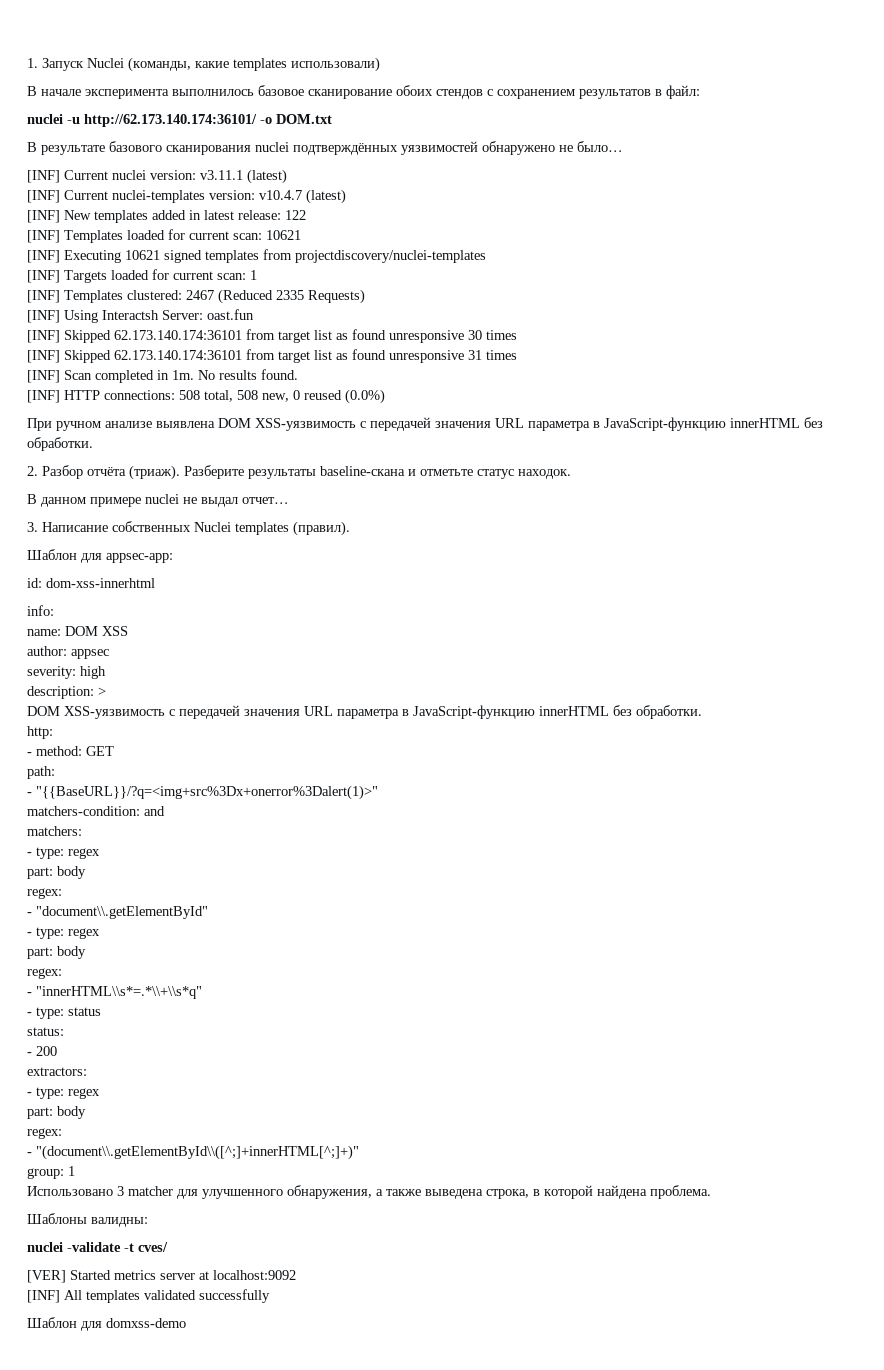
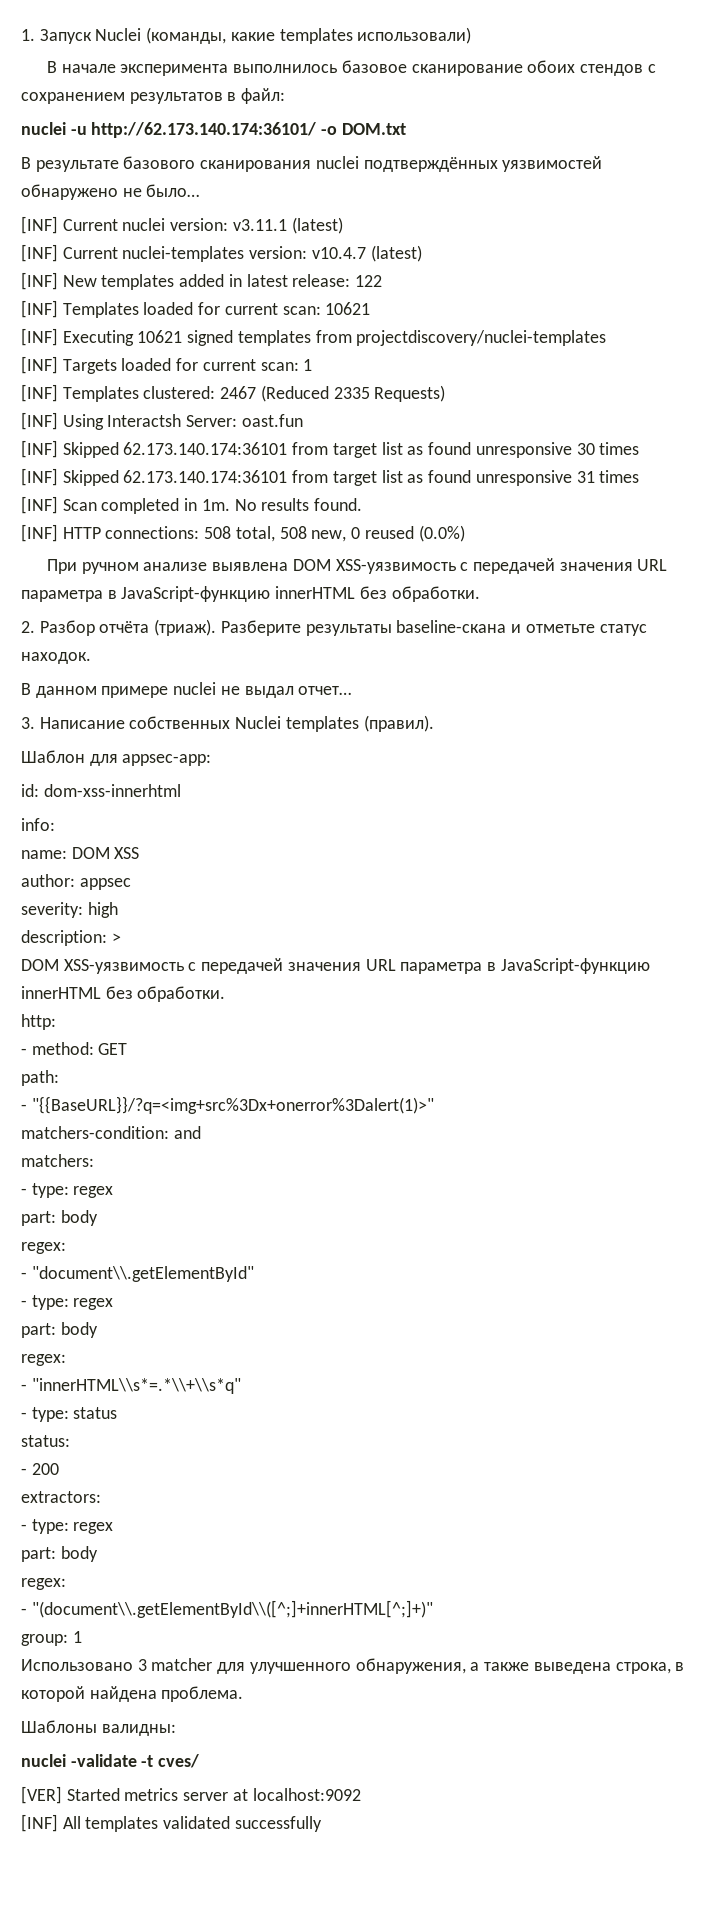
[27,1317,186,1331] // Шаблон для domxss-demo -> (322, 1824) none

